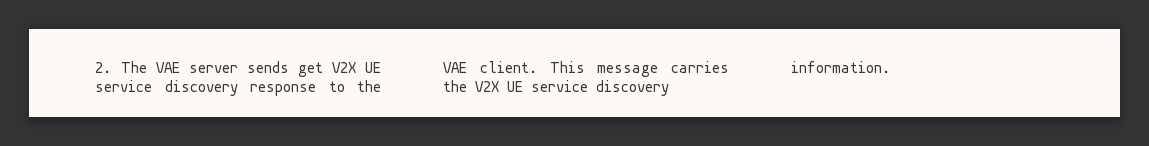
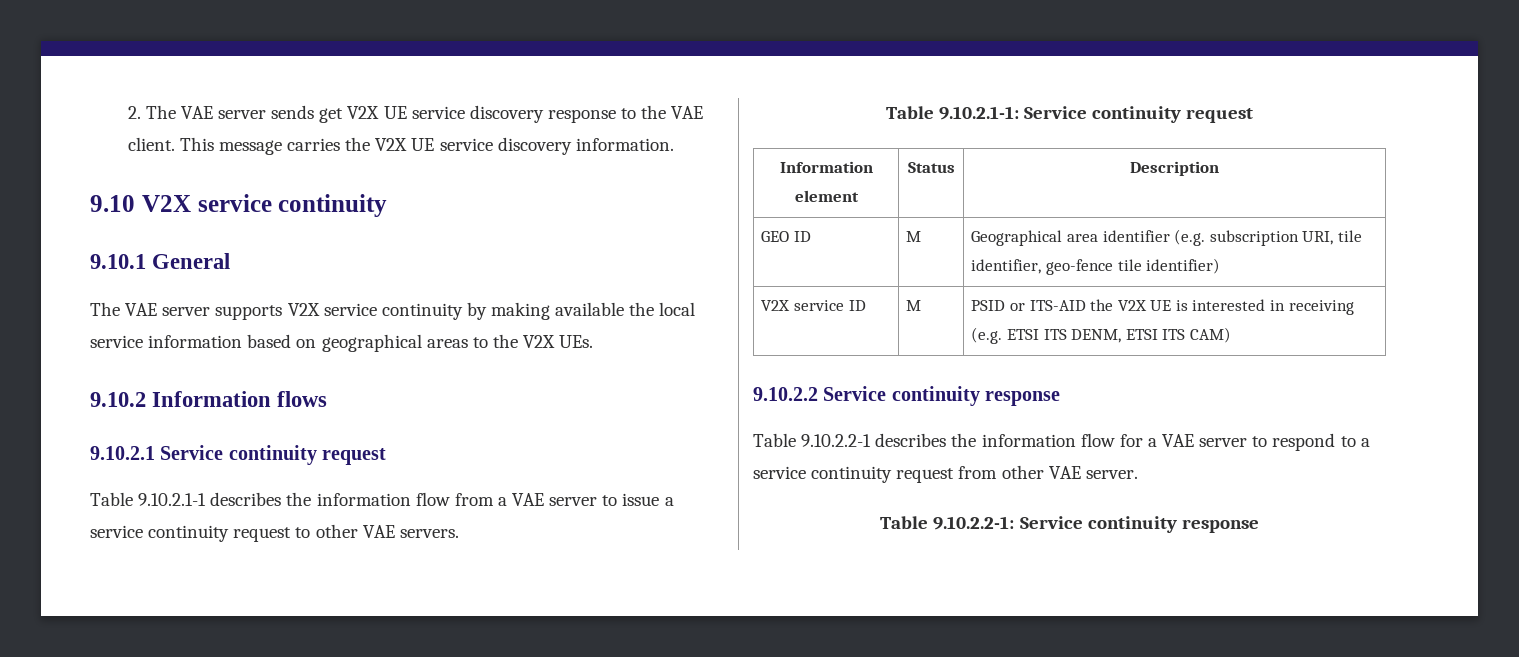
(891, 67) none -> [90,194,388,217] [90,253,231,269] [90,302,696,320] [90,334,594,352] [90,391,328,407] [90,445,387,465] [90,492,674,506] [90,524,459,542] [885,106,1254,123] [779,161,873,173] [794,190,859,202] [907,162,955,173] [1130,161,1219,176] [761,231,811,242] [906,231,922,242] [971,229,1362,246] [971,258,1221,275] [761,300,866,311] [906,300,922,311] [971,299,1354,315] [971,327,1231,344] [753,386,1061,406] [753,433,1370,451] [753,465,1138,483] [880,516,1259,533] // 9.10 V2X service continuity // 9.10.1 General // The VAE server supports V2X service continuity by making available the local service information based on geographical areas to the V2X UEs. // 9.10.2 Information flows // 9.10.2.1 Service continuity request // Table 9.10.2.1-1 describes the information flow from a VAE server to issue a service continuity request to other VAE servers. // Table 9.10.2.1-1: Service continuity request // Information element | Status | Description // GEO ID | M | Geographical area identifier (e.g. subscription URI, tile identifier, geo-fence tile identifier) // V2X service ID | M | PSID or ITS-AID the V2X UE is interested in receiving (e.g. ETSI ITS DENM, ETSI ITS CAM) // 9.10.2.2 Service continuity response // Table 9.10.2.2-1 describes the information flow for a VAE server to respond to a service continuity request from other VAE server. // Table 9.10.2.2-1: Service continuity response

